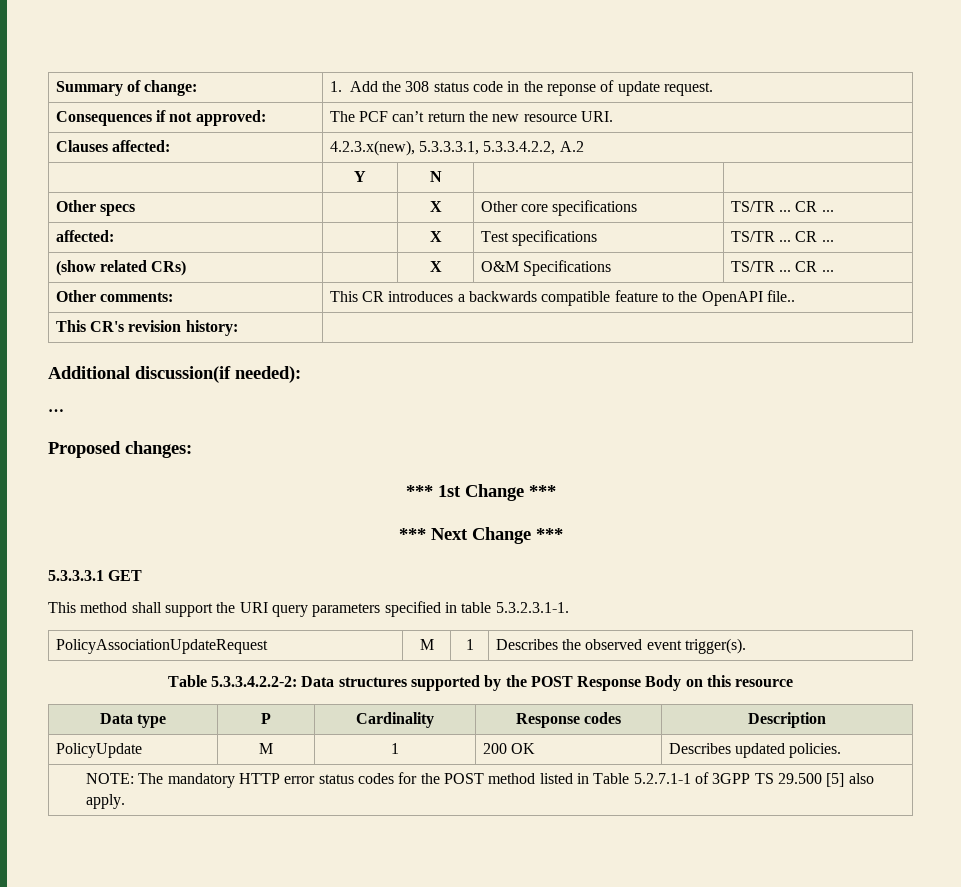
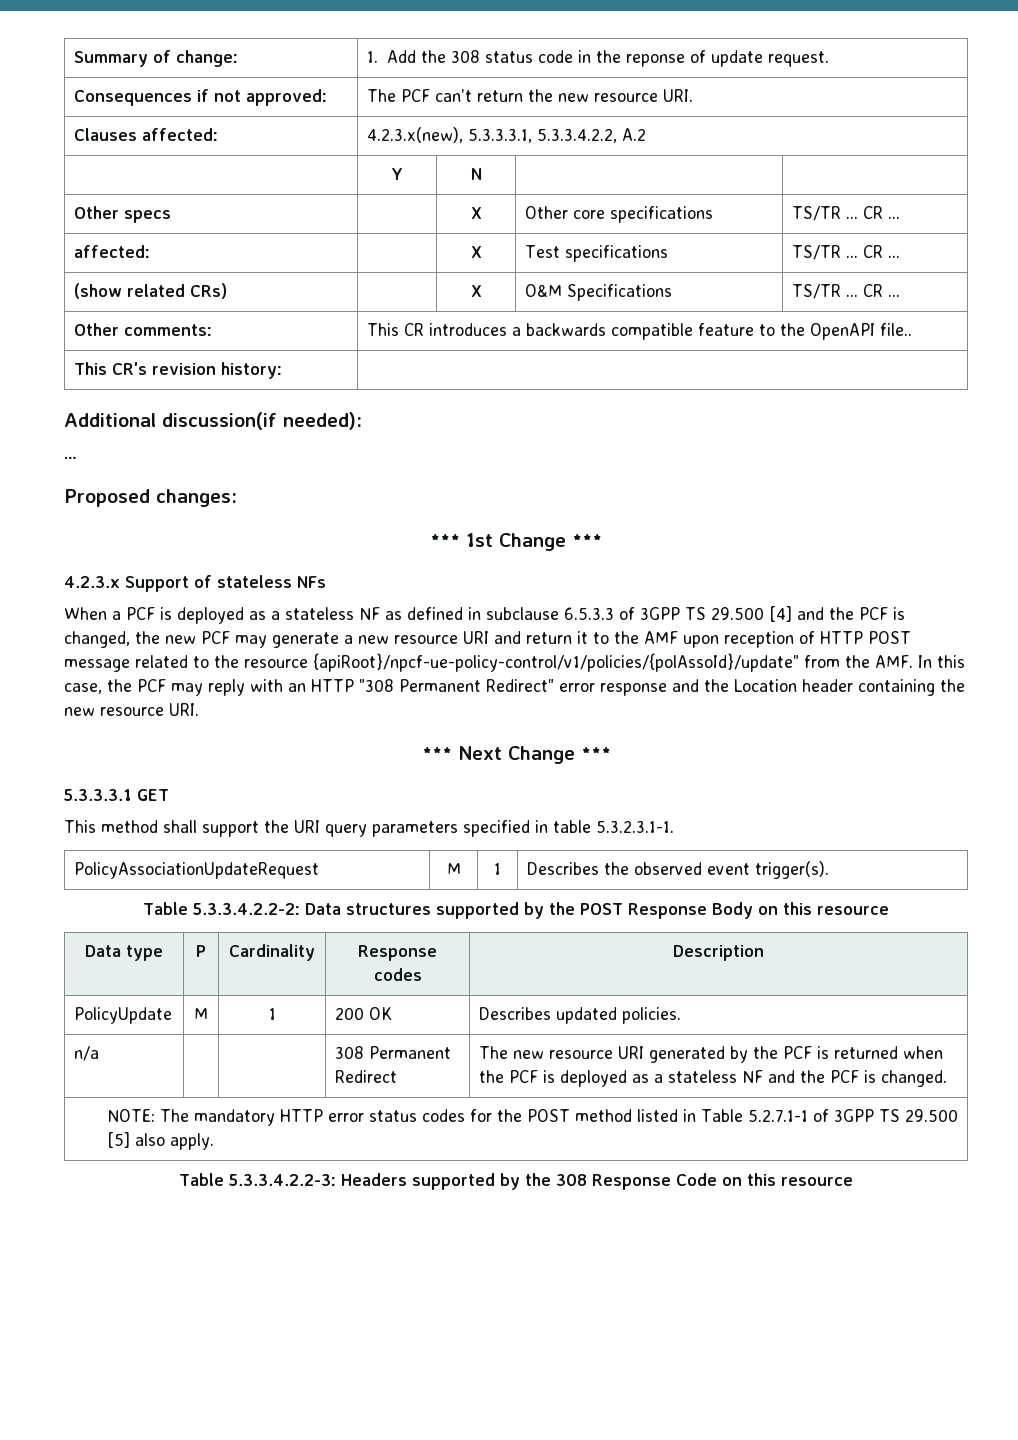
(556, 491) none -> [64,575,326,592] [64,606,905,624] [64,631,911,648] [64,653,965,672] [64,679,965,696] [64,703,199,716] // 4.2.3.x Support of stateless NFs // When a PCF is deployed as a stateless NF as defined in subclause 6.5.3.3 of 3GPP TS 29.500 [4] and the PCF is changed, the new PCF may generate a new resource URI and return it to the AMF upon reception of HTTP POST message related to the resource {apiRoot}/npcf-ue-policy-control/v1/policies/{polAssoId}/update" from the AMF. In this case, the PCF may reply with an HTTP "308 Permanent Redirect" error response and the Location header containing the new resource URI.
(842, 750) none -> [74,1046,100,1061] [335,1046,452,1059] [335,1070,398,1083] [479,1046,944,1063] [479,1070,948,1087] // n/a | | | 308 Permanent Redirect | The new resource URI generated by the PCF is returned when the PCF is deployed as a stateless NF and the PCF is changed.
(126, 801) none -> [179,1173,853,1190] // Table 5.3.3.4.2.2-3: Headers supported by the 308 Response Code on this resource

